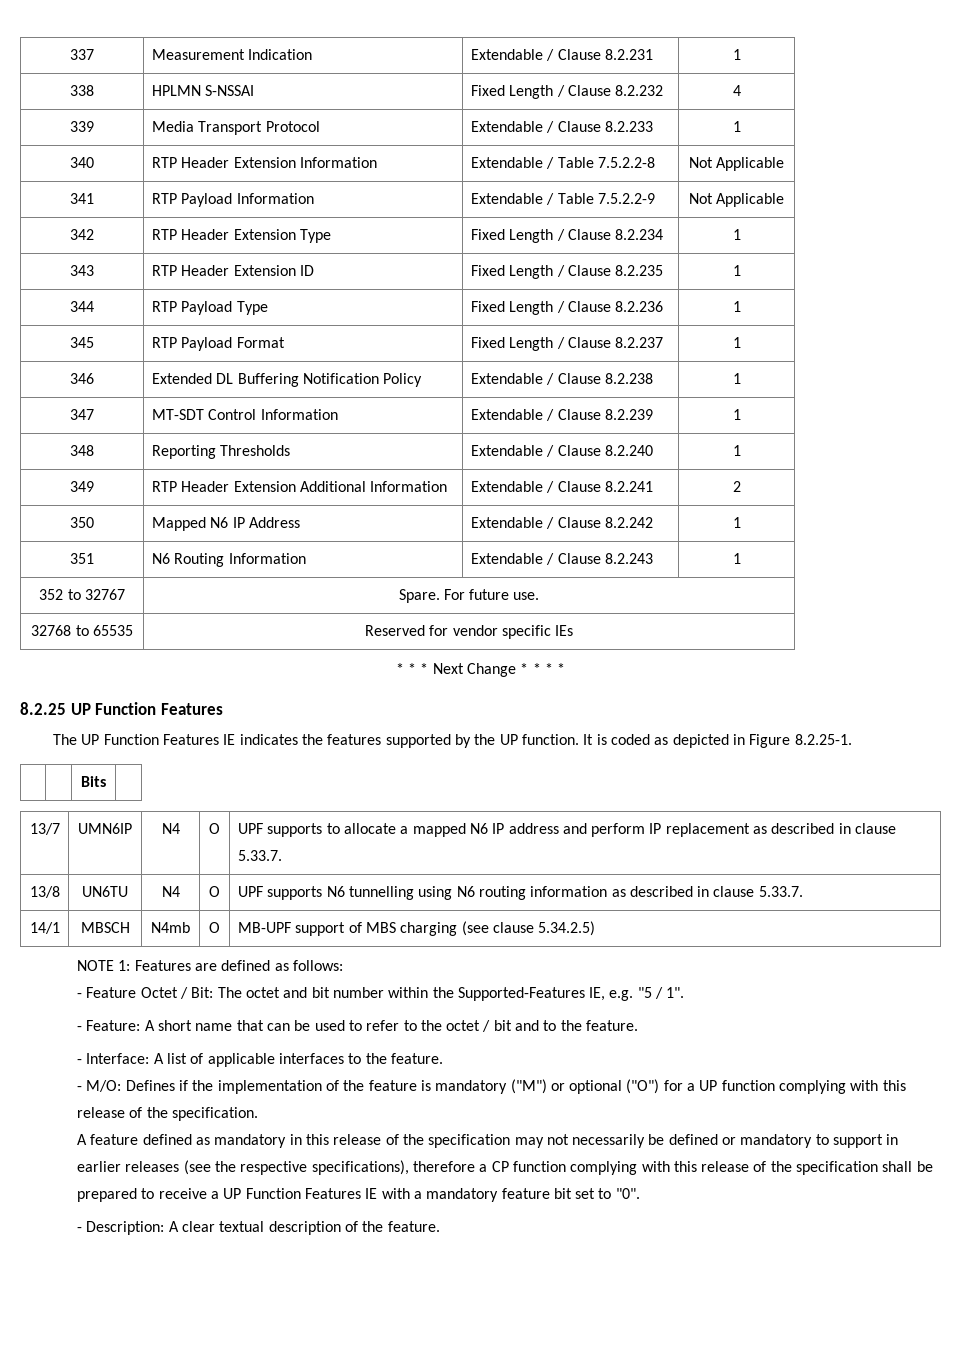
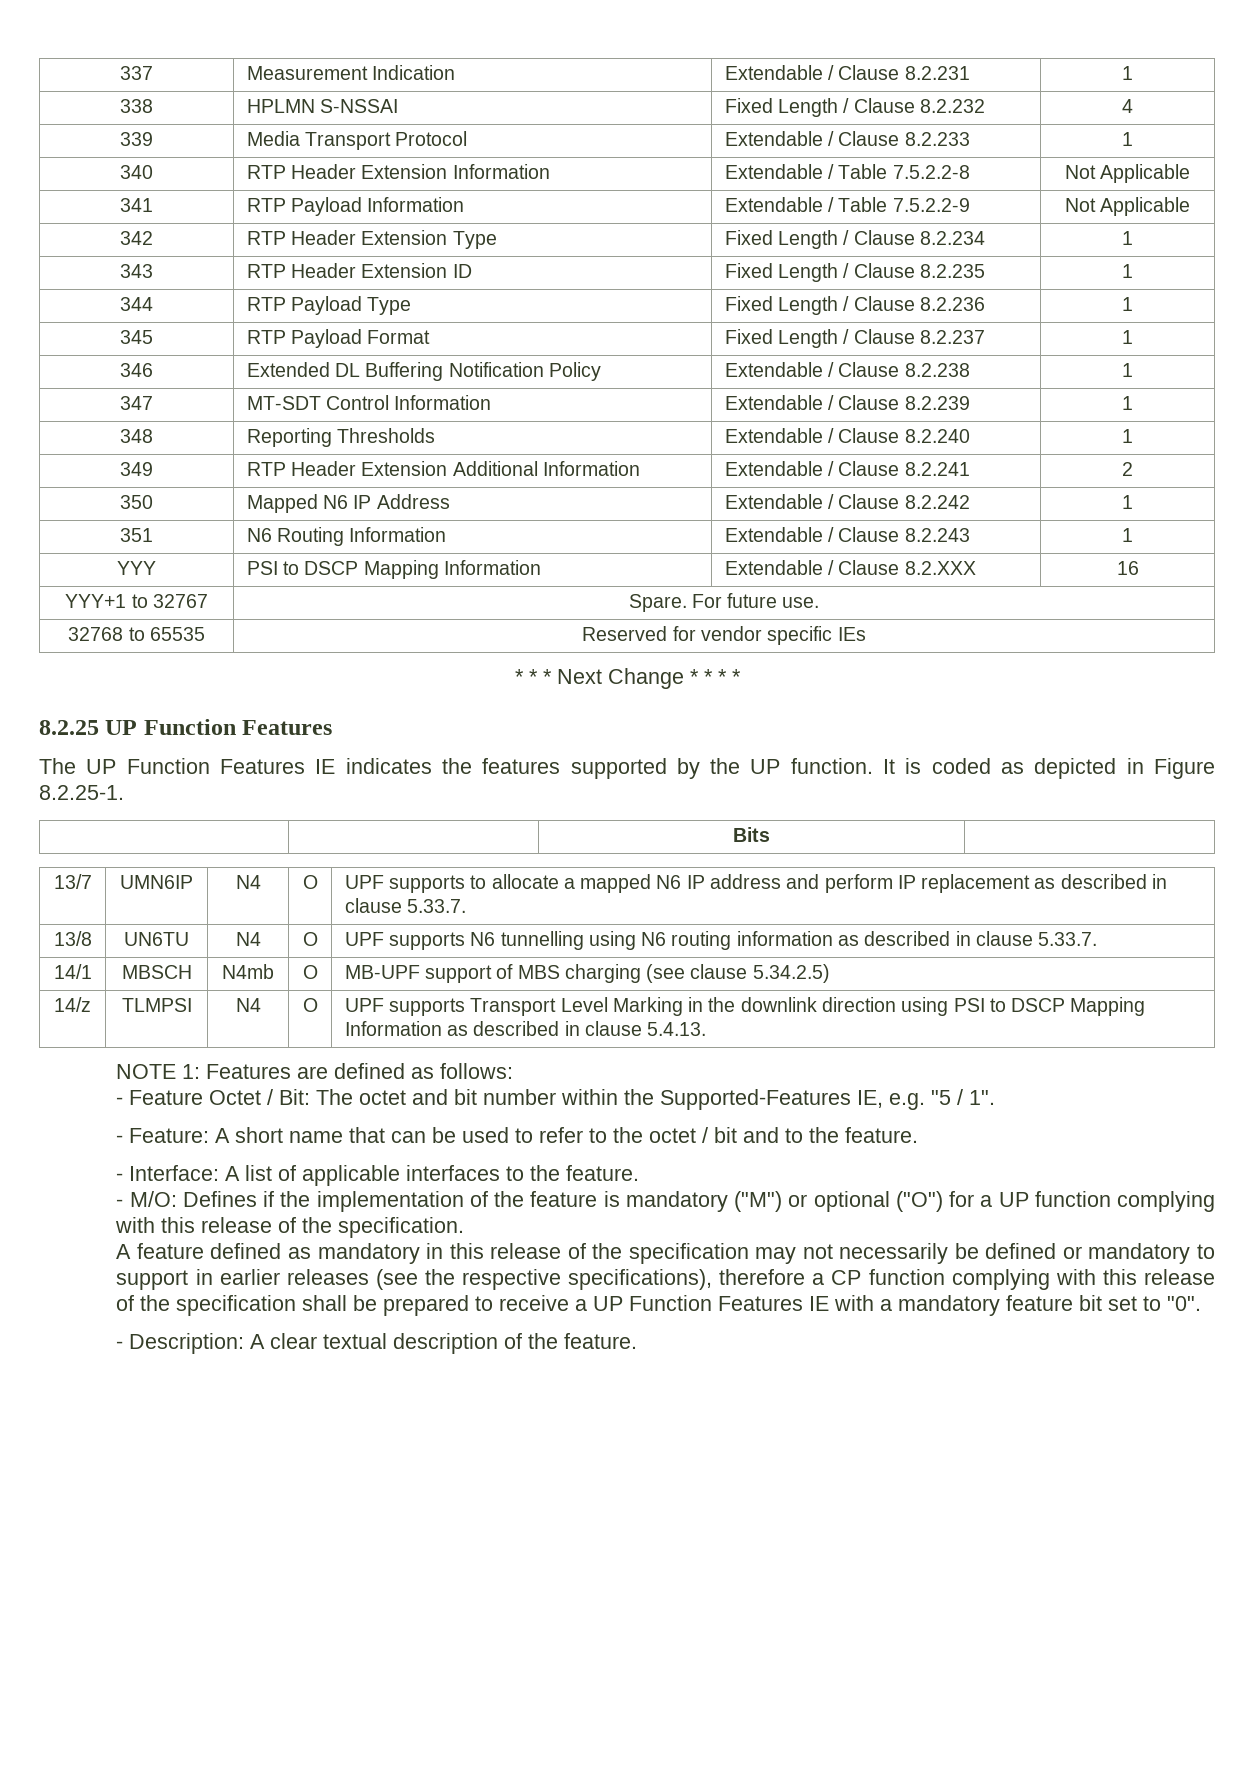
[39,589,64,600] 352 -> [117,561,156,575] [246,560,541,579] [724,560,976,575] [1116,561,1139,575] [65,594,127,608] YYY | PSI to DSCP Mapping Information | Extendable / Clause 8.2.XXX | 16 // YYY+1
(596, 928) none -> [54,997,91,1012] [121,998,192,1012] [235,998,261,1012] [302,998,318,1012] [344,997,1146,1016] [344,1021,707,1036] // 14/z | TLMPSI | N4 | O | UPF supports Transport Level Marking in the downlink direction using PSI to DSCP Mapping Information as described in clause 5.4.13.

